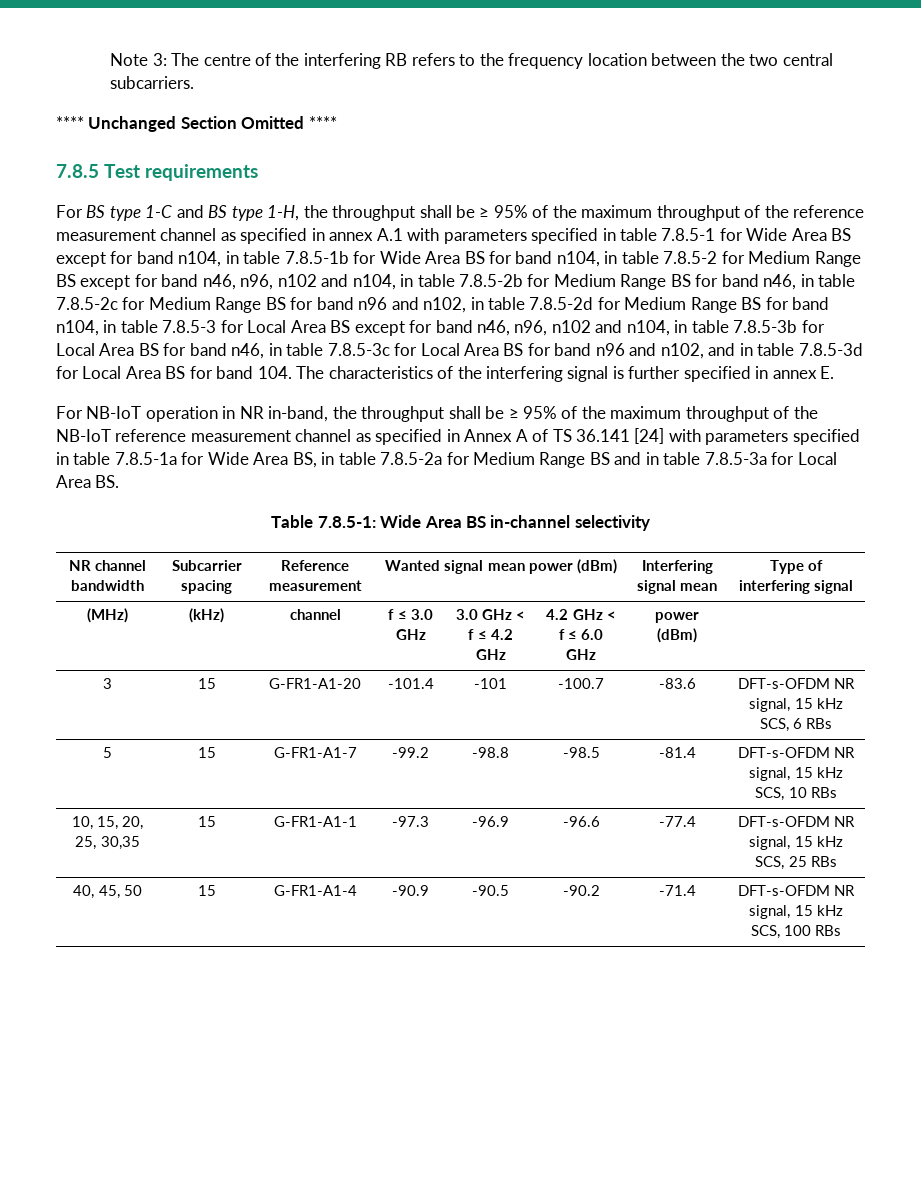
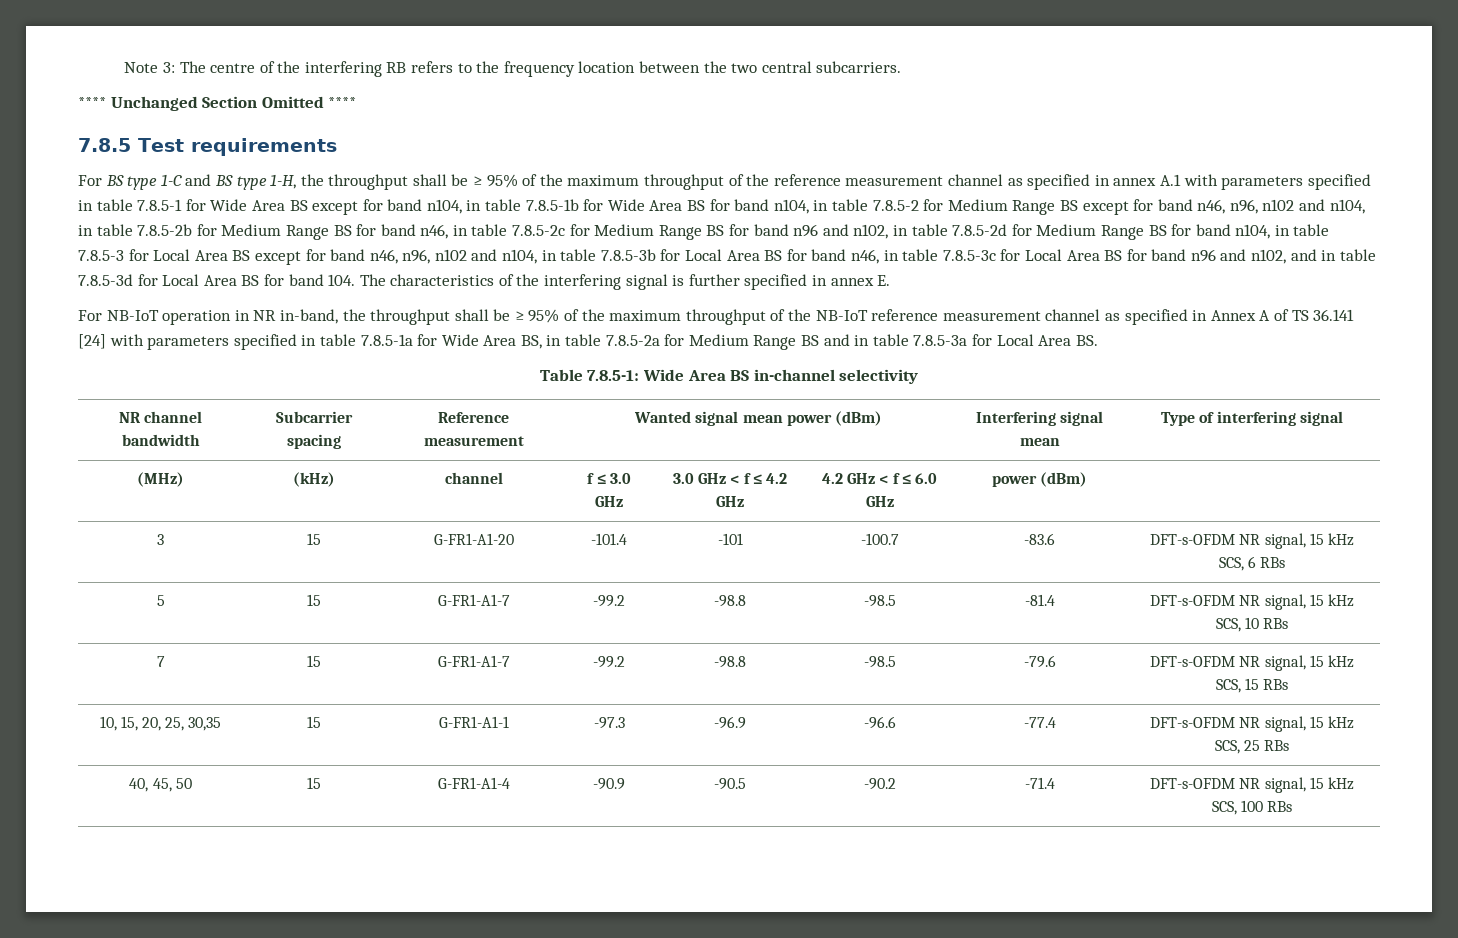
(837, 792) none -> [156,656,165,667] [306,655,321,667] [437,655,510,667] [593,656,625,668] [714,656,746,668] [863,656,896,668] [1023,655,1056,668] [1150,655,1354,671] [1215,678,1289,693] // 7 | 15 | G-FR1-A1-7 | -99.2 | -98.8 | -98.5 | -79.6 | DFT-s-OFDM NR signal, 15 kHz SCS, 15 RBs

